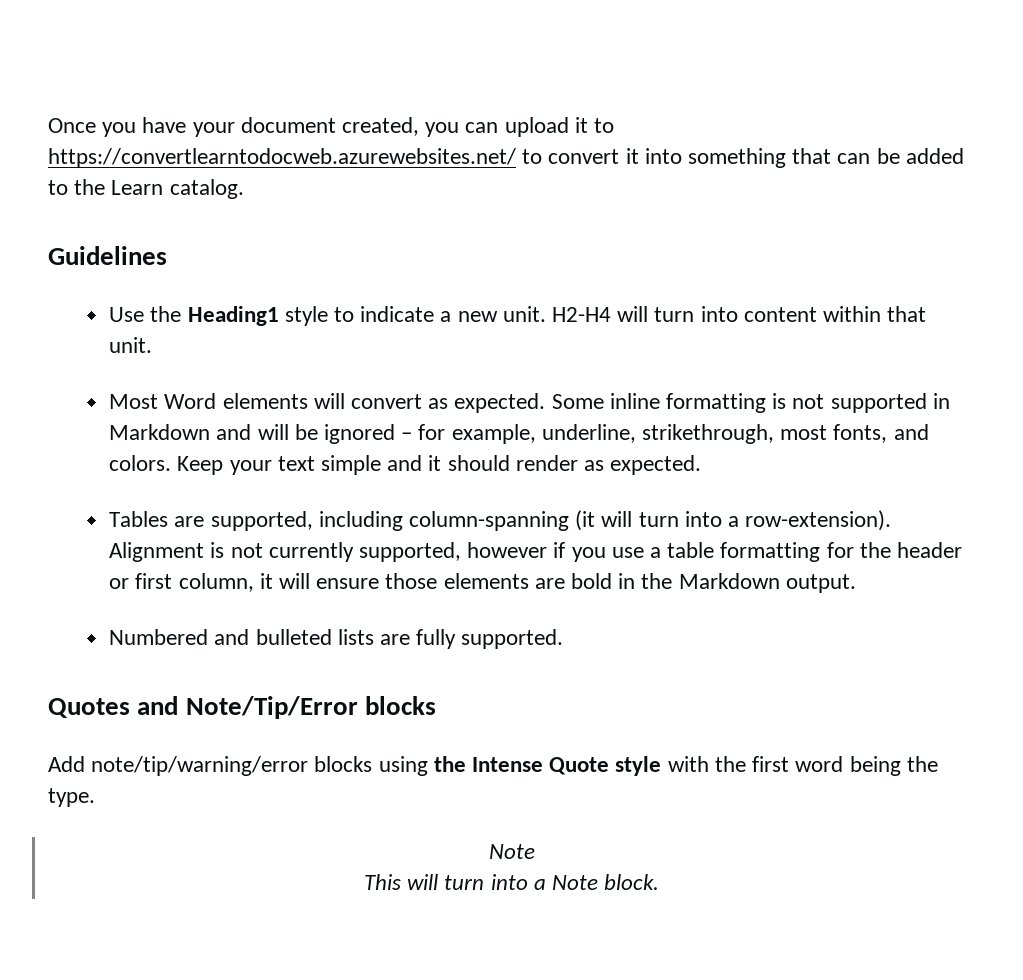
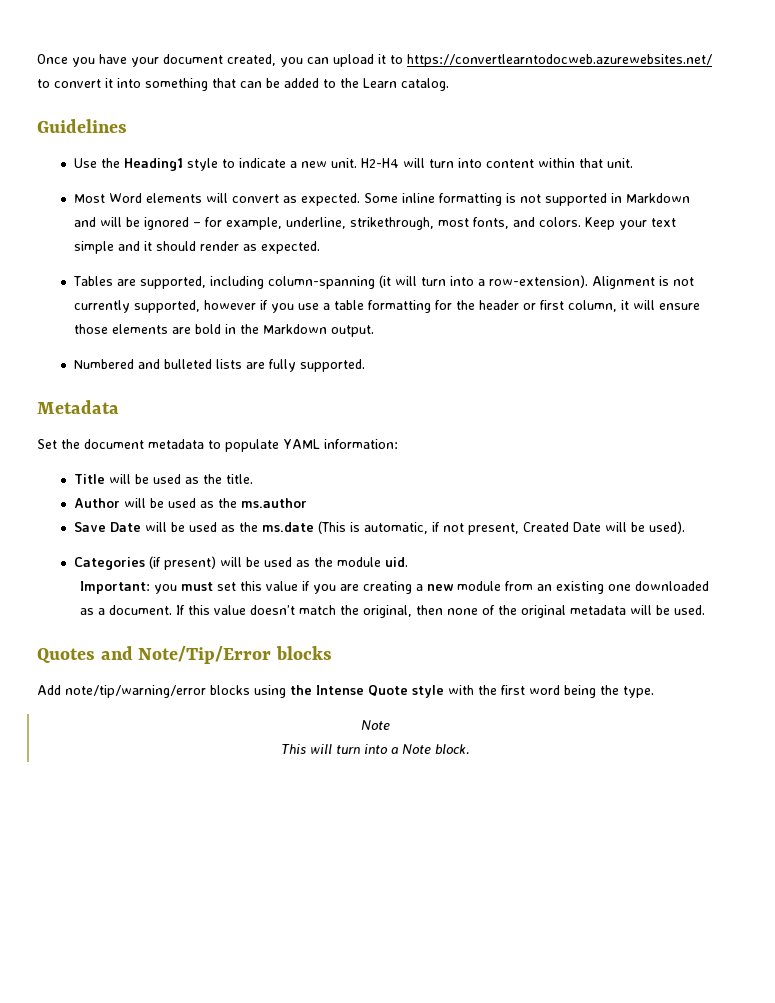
(564, 639) none -> [37,400,119,414] [37,439,398,452] [73,474,253,484] [73,498,307,508] [73,521,685,535] [73,556,408,570] [79,581,709,594] [79,605,705,618] // Metadata // Set the document metadata to populate YAML information: // Title will be used as the title. // Author will be used as the ms.author // Save Date will be used as the ms.date (This is automatic, if not present, Created Date will be used). // Categories (if present) will be used as the module uid. // Important: you must set this value if you are creating a new module from an existing one downloaded as a document. If this value doesn’t match the original, then none of the original metadata will be used.

